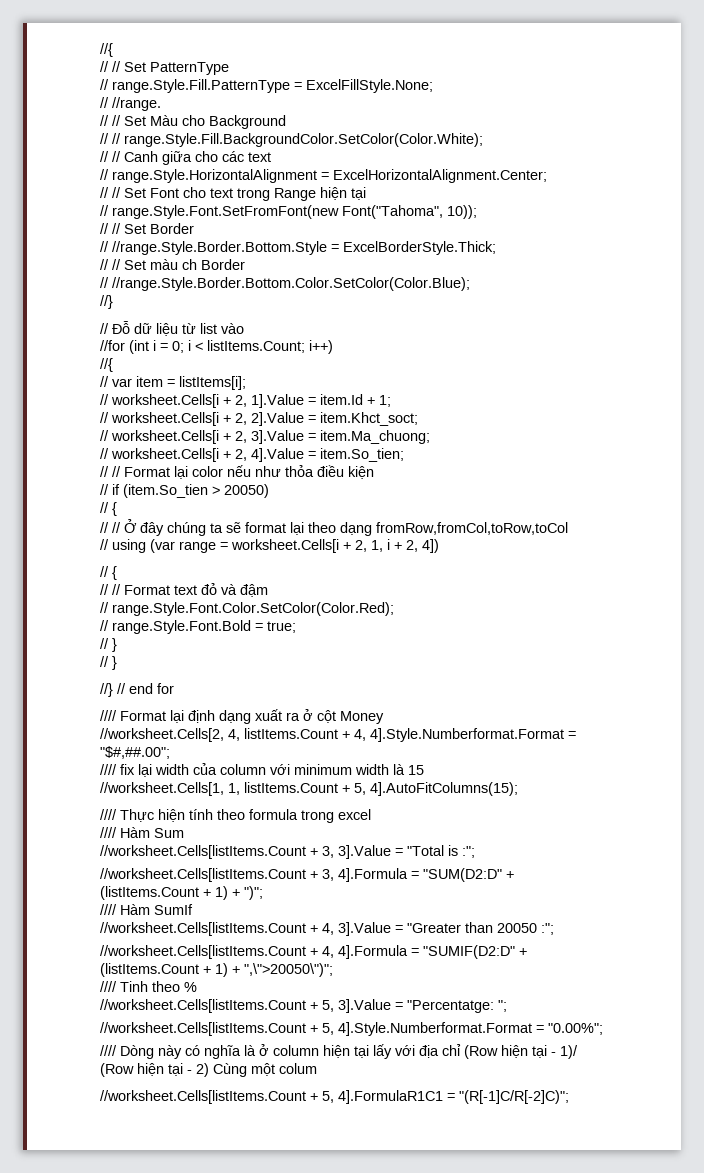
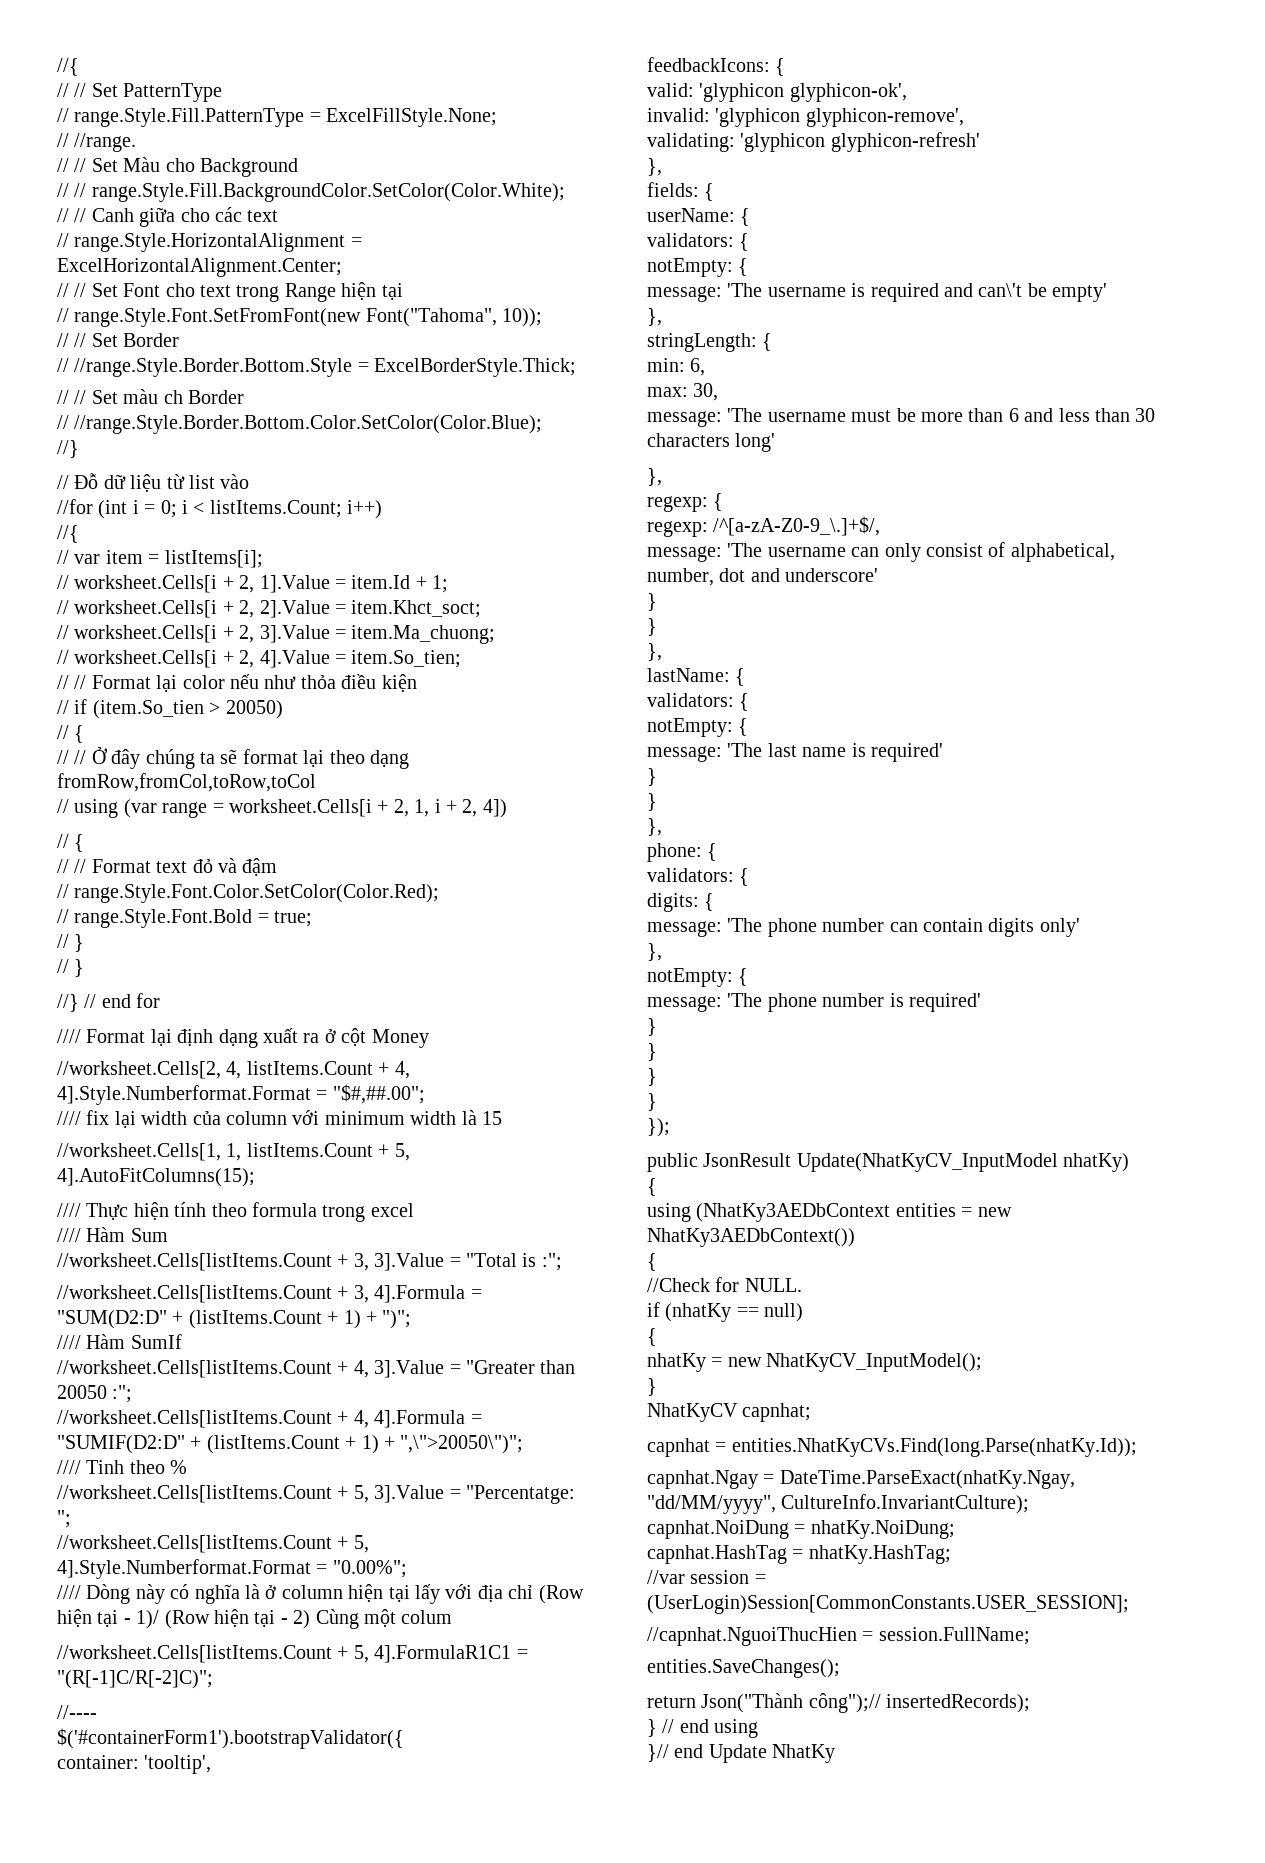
(569, 1097) none -> [57,1705,97,1719] [57,1728,404,1749] [57,1755,212,1774] [647,57,786,76] [647,83,907,102] [647,108,964,127] [647,132,980,152] [647,158,662,176] [647,182,715,201] [647,208,751,226] [647,233,750,251] [647,258,749,277] [647,283,1108,302] [647,308,662,326] [647,333,773,352] [647,358,706,376] [647,383,719,401] [647,408,1156,427] [647,433,776,452] [647,468,662,486] [647,493,724,512] [647,516,881,537] [647,542,1115,562] [647,568,879,586] [647,593,657,611] [647,618,657,636] [647,643,662,661] [647,668,746,686] [647,693,750,711] [647,718,749,737] [647,743,943,762] [647,768,657,786] [647,793,657,811] [647,818,662,836] [647,843,718,862] [647,868,750,886] [647,893,715,912] [647,918,1080,937] [647,943,662,961] [647,968,749,987] [647,993,981,1012] [647,1018,657,1036] [647,1043,657,1061] [647,1068,657,1086] [647,1093,657,1111] [647,1118,670,1137] [647,1153,1130,1172] [647,1178,657,1196] [647,1203,1012,1222] [647,1228,855,1247] [647,1253,657,1271] [647,1277,802,1292] [647,1302,804,1322] [647,1328,657,1346] [647,1353,983,1372] [647,1378,657,1396] [647,1403,812,1422] [647,1438,1137,1457] [647,1470,1075,1489] [647,1494,1030,1514] [647,1520,955,1539] [647,1545,951,1564] [647,1570,766,1584] [647,1595,1129,1614] [647,1627,1030,1646] [647,1659,840,1678] [647,1693,1031,1713] [647,1719,759,1738] [647,1744,836,1763] // //---- // $('#containerForm1').bootstrapValidator({ // container: 'tooltip', // feedbackIcons: { // valid: 'glyphicon glyphicon-ok', // invalid: 'glyphicon glyphicon-remove', // validating: 'glyphicon glyphicon-refresh' // }, // fields: { // userName: { // validators: { // notEmpty: { // message: 'The username is required and can\'t be empty' // }, // stringLength: { // min: 6, // max: 30, // message: 'The username must be more than 6 and less than 30 characters long' // }, // regexp: { // regexp: /^[a-zA-Z0-9_\.]+$/, // message: 'The username can only consist of alphabetical, number, dot and underscore' // } // } // }, // lastName: { // validators: { // notEmpty: { // message: 'The last name is required' // } // } // }, // phone: { // validators: { // digits: { // message: 'The phone number can contain digits only' // }, // notEmpty: { // message: 'The phone number is required' // } // } // } // } // }); // public JsonResult Update(NhatKyCV_InputModel nhatKy) // { // using (NhatKy3AEDbContext entities = new NhatKy3AEDbContext()) // { // //Check for NULL. // if (nhatKy == null) // { // nhatKy = new NhatKyCV_InputModel(); // } // NhatKyCV capnhat; // capnhat = entities.NhatKyCVs.Find(long.Parse(nhatKy.Id)); // capnhat.Ngay = DateTime.ParseExact(nhatKy.Ngay, "dd/MM/yyyy", CultureInfo.InvariantCulture); // capnhat.NoiDung = nhatKy.NoiDung; // capnhat.HashTag = nhatKy.HashTag; // //var session = (UserLogin)Session[CommonConstants.USER_SESSION]; // //capnhat.NguoiThucHien = session.FullName; // entities.SaveChanges(); // return Json("Thành công");// insertedRecords); // } // end using // }// end Update NhatKy

